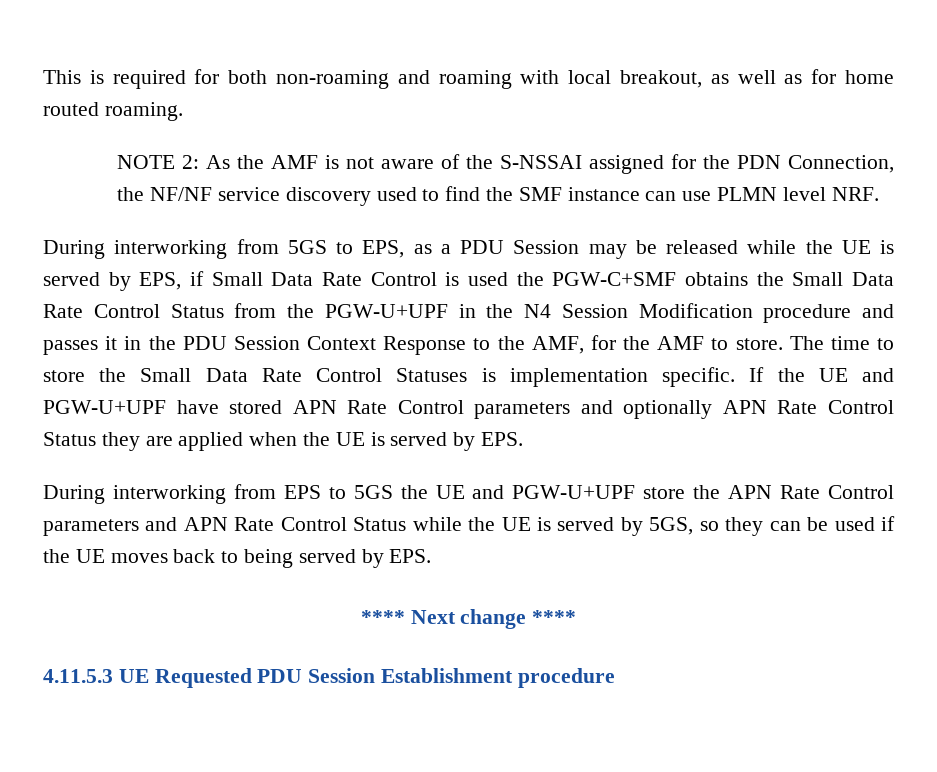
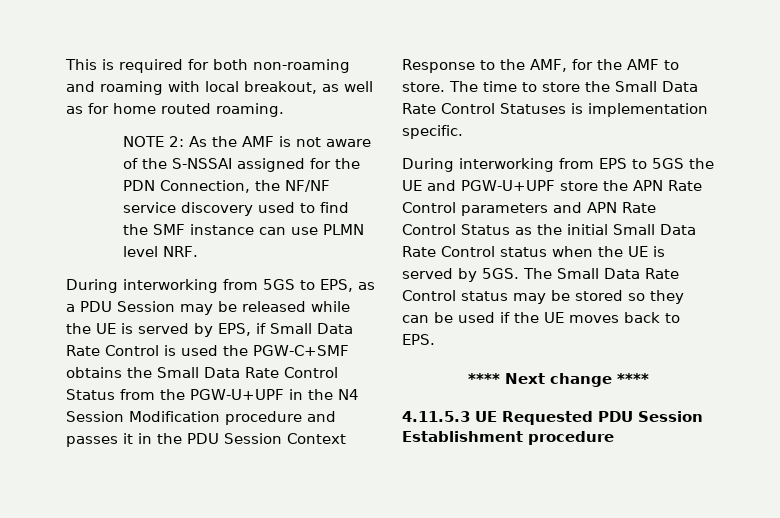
[749,367,895,382] [43,400,894,419] [43,432,524,451] If the UE and PGW-U+UPF have stored APN Rate Control parameters and optionally APN Rate Control Status they are applied when the UE is served by EPS. -> (463, 132) none
[412,517,694,536] while the UE is served by 5GS, -> [515,224,696,235] [402,246,665,257] [402,268,679,282] [402,290,623,304] as the initial Small Data Rate Control status when the UE is served by 5GS. The Small Data Rate Control status may be stored
[244,549,384,568] being served by -> (680, 318) none

